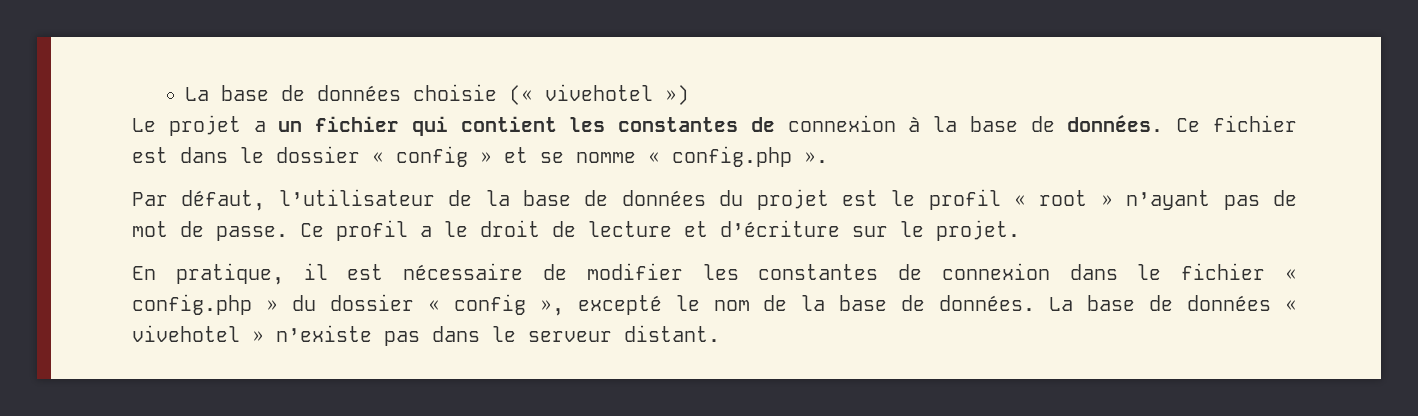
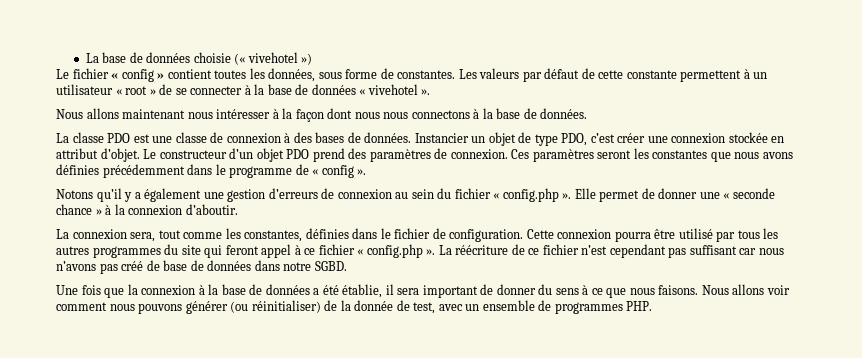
[168,115,775,136] projet a un fichier qui contient les constantes de -> [72,68,768,82] [56,84,431,95] [56,108,588,122] [56,132,785,146] [56,148,793,162] [56,164,367,178] [56,188,775,202] [56,204,238,215] [56,228,779,242] [56,244,784,258] [56,260,347,274] [56,284,138,298] fichier « config » contient toutes les données, sous forme de constantes. Les valeurs par défaut de cette constante permettent à un utilisateur « root » de se connecter à la base de données « vivehotel ». // Nous allons maintenant nous intéresser à la façon dont nous nous connectons à la base de données. // La classe PDO est une classe de connexion à des bases de données. Instancier un objet de type PDO, c’est créer une connexion stockée en attribut d’objet. Le constructeur d’un objet PDO prend des paramètres de connexion. Ces paramètres seront les constantes que nous avons définies précédemment dans le programme de « config ». // Notons qu’il y a également une gestion d’erreurs de connexion au sein du fichier « config.php ». Elle permet de donner une « seconde chance » à la connexion d’aboutir. // La connexion sera, tout comme les constantes, définies dans le fichier de configuration. Cette connexion pourra être utilisé par tous les autres programmes du site qui feront appel à ce fichier « config.php ». La réécriture de ce fichier n’est cependant pas suffisant car nous n’avons pas créé de base de données dans notre SGBD. // Une fois que la
[1067,115,1297,132] [132,146,828,167] [132,189,1298,211] [132,220,1020,241] [132,263,1297,285] [132,294,1297,316] [132,325,720,346] données. Ce fichier est dans le dossier « config » et se nomme « config.php ». // Par défaut, l’utilisateur de la base de données du projet est le profil « root » n’ayant pas de mot de passe. Ce profil a le droit de lecture et d’écriture sur le projet. // En pratique, il est nécessaire de modifier les constantes de connexion dans le fichier « config.php » du dossier « config », excepté le nom de la base de données. La base de données « vivehotel » n’existe pas dans le serveur distant. -> [265,284,790,298] [56,300,653,314] données a été établie, il sera important de donner du sens à ce que nous faisons. Nous allons voir comment nous pouvons générer (ou réinitialiser) de la donnée de test, avec un ensemble de programmes PHP.

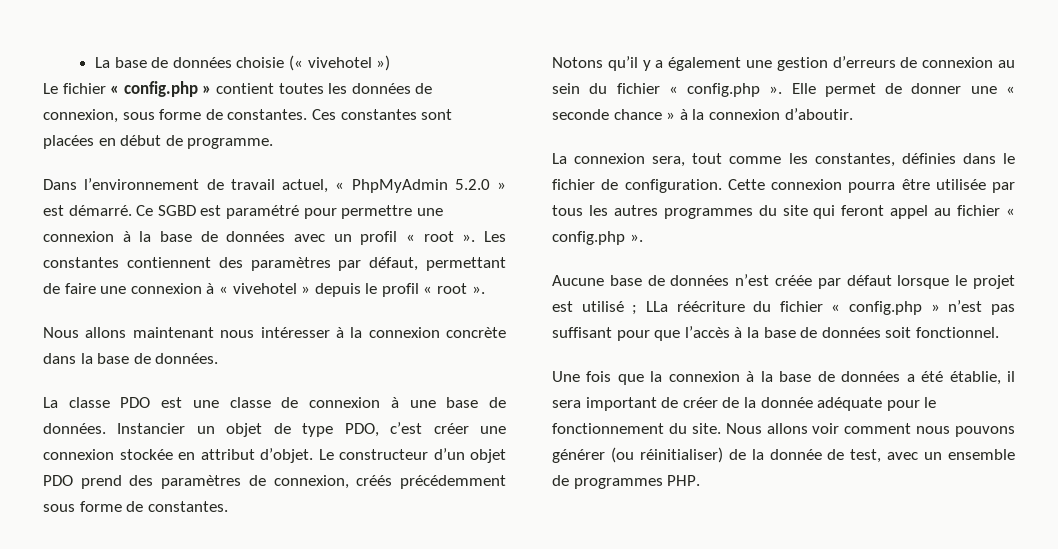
[121,69,154,82] config -> [123,81,198,97] config.php
[268,68,768,82] [56,84,418,95] données, sous forme de constantes. Les valeurs par défaut de cette constante permettent à un utilisateur « root » de se connecter à la base de données « vivehotel -> [351,83,433,94] [43,109,453,123] [43,135,274,149] [43,178,506,193] [43,205,443,219] [43,231,507,245] [43,257,506,271] [43,283,468,297] données de connexion, sous forme de constantes. Ces constantes sont placées en début de programme. // Dans l’environnement de travail actuel, « PhpMyAdmin 5.2.0 » est démarré. Ce SGBD est paramétré pour permettre une connexion à la base de données avec un profil « root ». Les constantes contiennent des paramètres par défaut, permettant de faire une connexion à « vivehotel » depuis le profil « root
[295,108,480,122] façon dont nous nous connectons à -> [368,327,506,338] [43,353,76,364] connexion concrète dans
[293,132,345,143] des bases -> [409,397,479,408] une base
[450,148,793,162] [56,164,367,178] connexion. Ces paramètres seront les constantes que nous avons définies précédemment dans le programme de « config ». -> [273,475,507,489] [43,501,228,512] connexion, créés précédemment sous forme de constantes.
[678,228,713,239] utilisé -> [935,179,986,190] utilisée
[294,244,784,258] [56,260,347,274] à ce fichier « config.php ». La réécriture de ce fichier n’est cependant pas suffisant car nous n’avons pas créé de base de données dans notre SGBD. -> [934,205,1016,216] [552,231,643,245] [552,274,1015,289] [552,300,1015,315] [552,326,999,341] au fichier « config.php ». // Aucune base de données n’est créée par défaut lorsque le projet est utilisé ; LLa réécriture du fichier « config.php » n’est pas suffisant pour que l’accès à la base de données soit fonctionnel.
[496,284,699,298] donner du sens à ce que nous faisons. -> [682,397,937,411] [552,423,721,434] créer de la donnée adéquate pour le fonctionnement du site.

